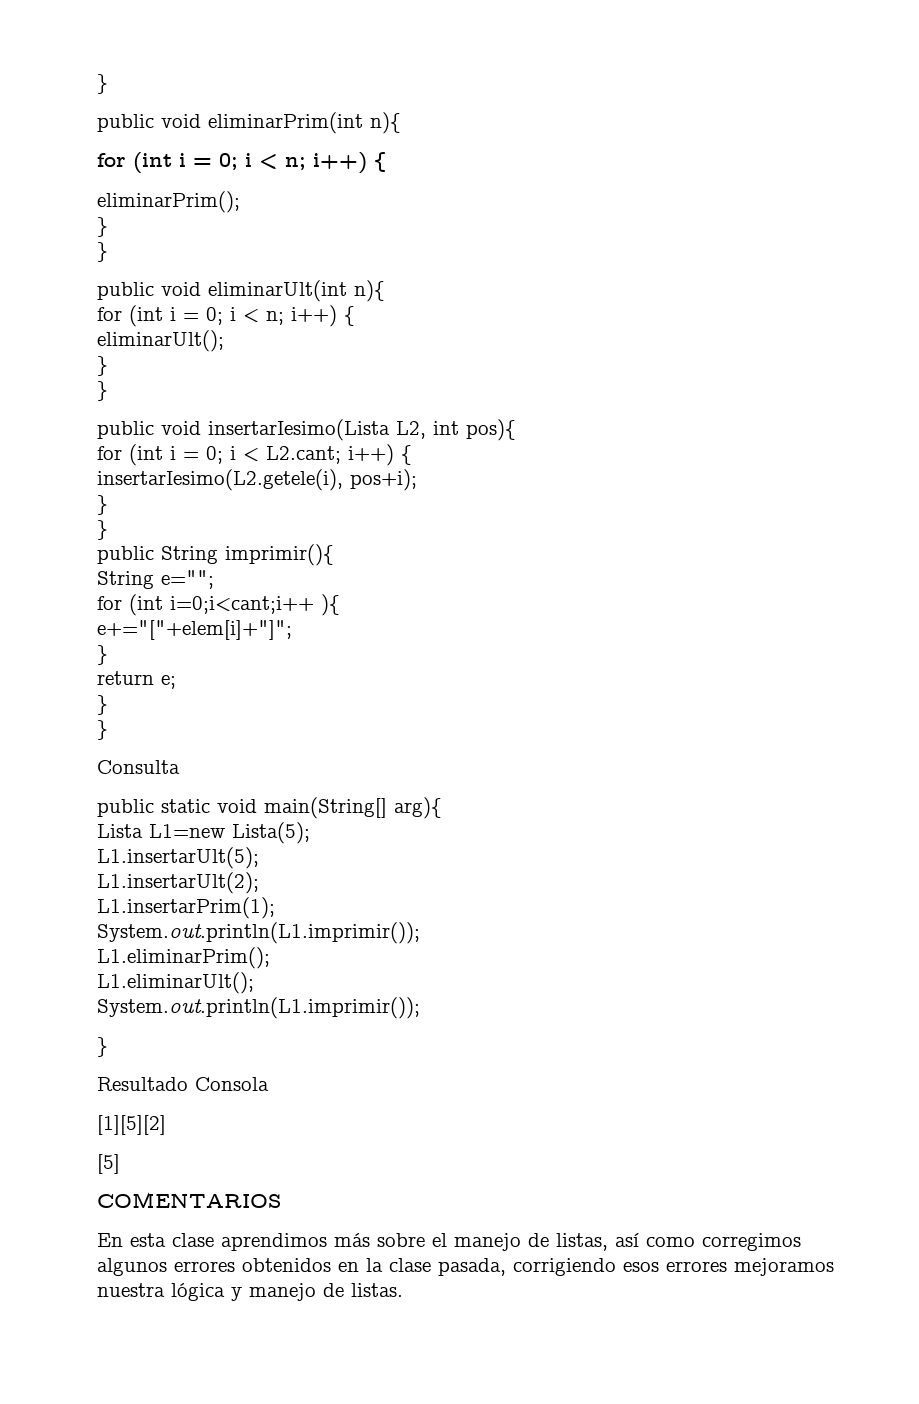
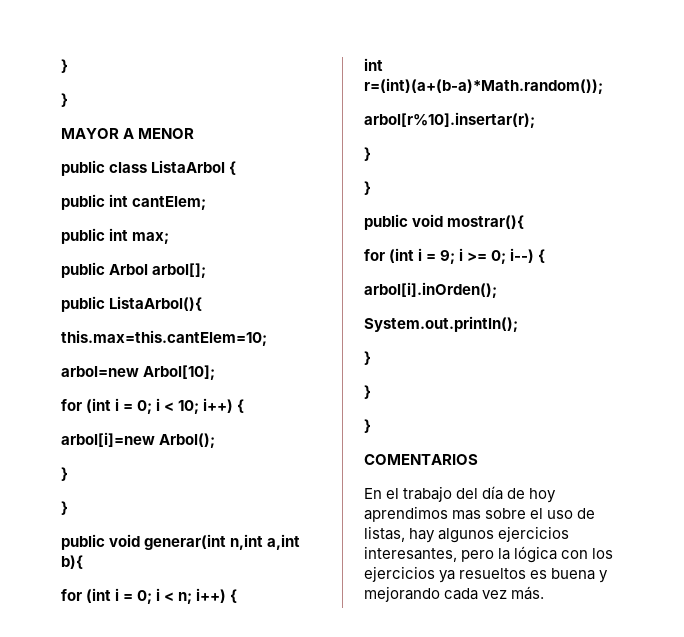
[97,74,108,94] [97,112,401,134] } // public void eliminarPrim(int n){ -> [61,59,68,73] [61,93,68,107] [61,128,195,139] [61,160,237,176] [61,194,207,210] [61,228,170,244] [61,262,207,278] [61,296,203,312] [61,330,267,346] [61,365,216,380] [61,398,245,414] [61,432,216,448] [61,467,68,481] [61,501,68,515] [61,534,301,550] [61,555,83,569] } // } // MAYOR A MENOR // public class ListaArbol { // public int cantElem; // public int max; // public Arbol arbol[]; // public ListaArbol(){ // this.max=this.cantElem=10; // arbol=new Arbol[10]; // for (int i = 0; i < 10; i++) { // arbol[i]=new Arbol(); // } // } // public void generar(int n,int a,int b){
[97,191,240,213] [97,217,108,237] [97,242,108,262] [97,280,385,302] [97,305,355,327] [97,330,224,352] [97,356,108,376] [97,381,108,401] [97,419,516,441] [97,444,412,466] [97,469,417,491] [97,495,108,515] [97,520,108,540] [97,544,334,566] [97,570,214,589] [97,594,340,616] [97,620,292,640] [97,645,108,665] [97,671,176,689] [97,695,108,715] [97,720,108,740] [97,760,180,774] [97,797,442,819] [97,822,310,844] [97,847,259,869] [97,872,259,894] [97,897,275,919] [97,922,420,944] [97,947,270,969] [97,972,254,994] [97,997,420,1019] [97,1037,108,1057] [97,1077,269,1091] [97,1115,166,1135] [97,1154,120,1174] [97,1192,281,1208] [97,1233,370,1251] eliminarPrim(); // } // } // public void eliminarUlt(int n){ // for (int i = 0; i < n; i++) { // eliminarUlt(); // } // } // public void insertarIesimo(Lista L2, int pos){ // for (int i = 0; i < L2.cant; i++) { // insertarIesimo(L2.getele(i), pos+i); // } // } // public String imprimir(){ // String e=""; // for (int i=0;i<cant;i++ ){ // e+="["+elem[i]+"]"; // } // return e; // } // } // Consulta // public static void main(String[] arg){ // Lista L1=new Lista(5); // L1.insertarUlt(5); // L1.insertarUlt(2); // L1.insertarPrim(1); // System.out.println(L1.imprimir()); // L1.eliminarPrim(); // L1.eliminarUlt(); // System.out.println(L1.imprimir()); // } // Resultado Consola // [1][5][2] // [5] // COMENTARIOS // En esta clase aprendimos más -> [364,58,383,71] [364,78,603,94] [364,112,535,128] [364,147,371,161] [364,181,371,195] [364,214,525,230] [364,248,546,264] [364,282,497,298] [364,316,518,332] [364,351,371,365] [364,385,371,399] [364,419,371,433] [364,454,478,465] [364,486,557,503] [364,506,482,522] int r=(int)(a+(b-a)*Math.random()); // arbol[r%10].insertar(r); // } // } // public void mostrar(){ // for (int i = 9; i >= 0; i--) { // arbol[i].inOrden(); // System.out.println(); // } // } // } // COMENTARIOS // En el trabajo del día de hoy aprendimos mas
[454,1233,521,1251] manejo -> [547,510,574,519] uso
[615,1233,801,1251] [97,1258,834,1276] [97,1283,403,1301] así como corregimos algunos errores obtenidos en la clase pasada, corrigiendo esos errores mejoramos nuestra lógica y manejo de listas. -> [409,526,570,543] [364,546,614,563] [364,566,609,583] [364,586,545,602] hay algunos ejercicios interesantes, pero la lógica con los ejercicios ya resueltos es buena y mejorando cada vez más.

